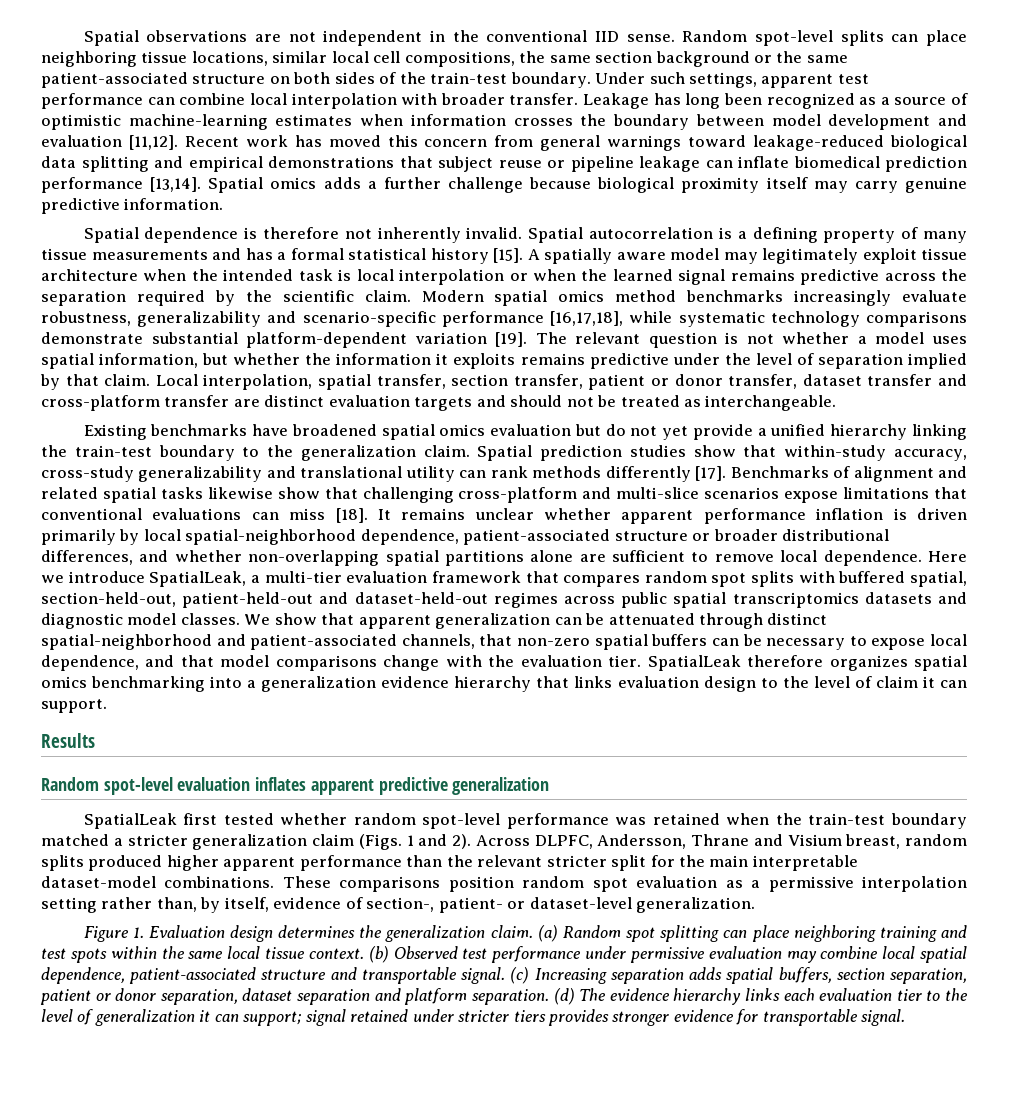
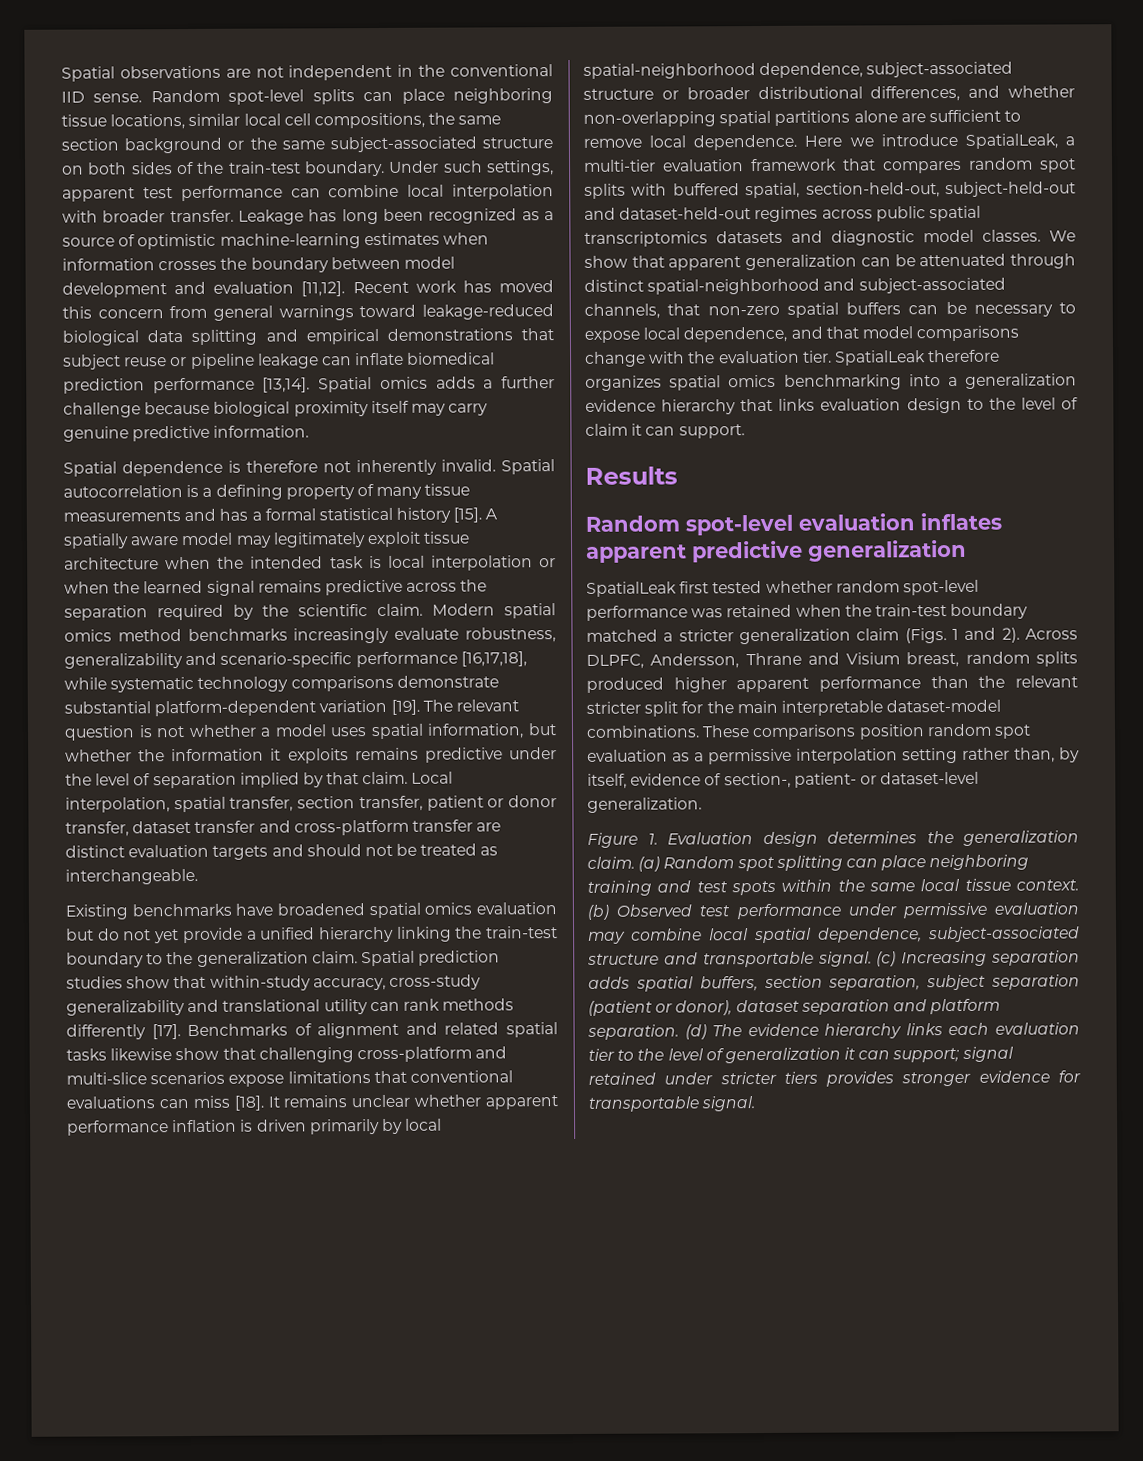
[41,72,188,88] patient-associated -> [329,136,477,153] subject-associated
[463,529,611,545] patient-associated -> [866,61,1014,78] subject-associated
[182,592,314,608] patient-held-out -> [945,181,1076,198] subject-held-out
[250,634,398,650] patient-associated -> [858,277,1006,294] subject-associated
[129,967,257,984] patient-associated -> [928,926,1080,943] subject-associated
[40,988,238,1005] patient or donor separation, -> [926,974,1080,991] [588,1000,733,1016] subject separation (patient or donor),

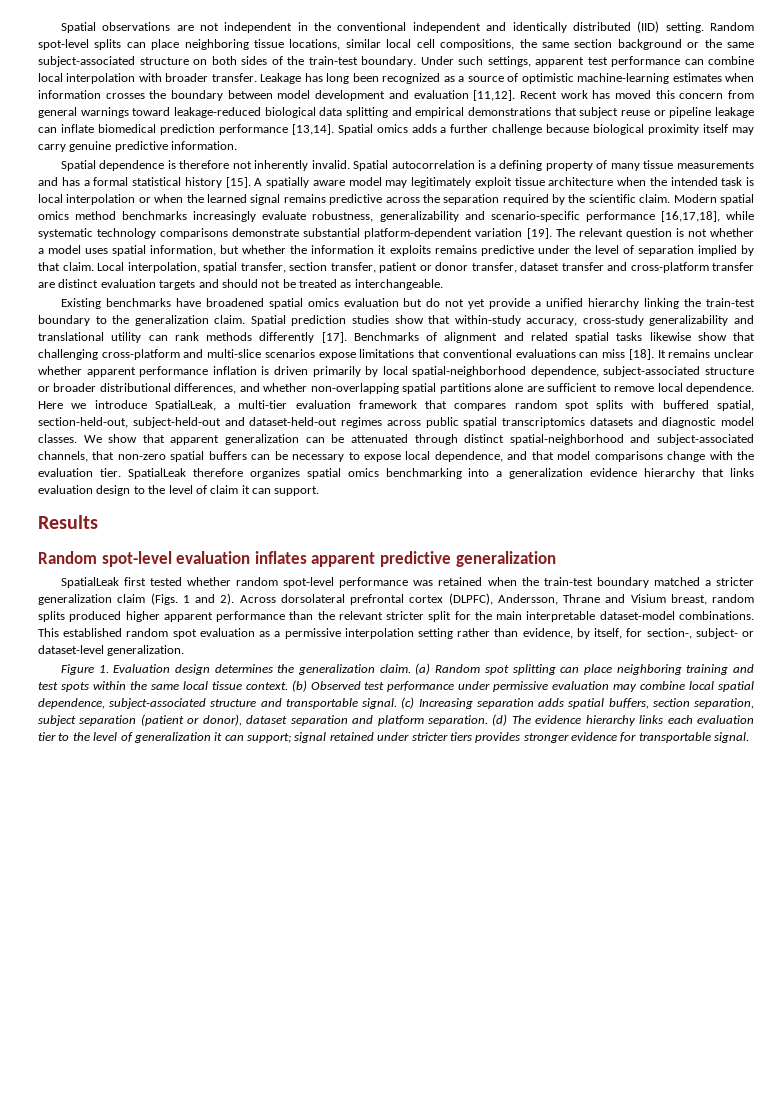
[61,91,143,103] IID sense. -> [412,21,704,33] independent and identically distributed (IID) setting.
[586,653,644,669] DLPFC, -> [280,593,493,605] dorsolateral prefrontal cortex (DLPFC),
[702,724,925,741] These comparisons position -> [38,628,123,637] This established
[1014,747,1080,763] [587,772,857,789] than, by itself, evidence of section-, patient- -> [494,628,738,639] than evidence, by itself, for section-, subject-

